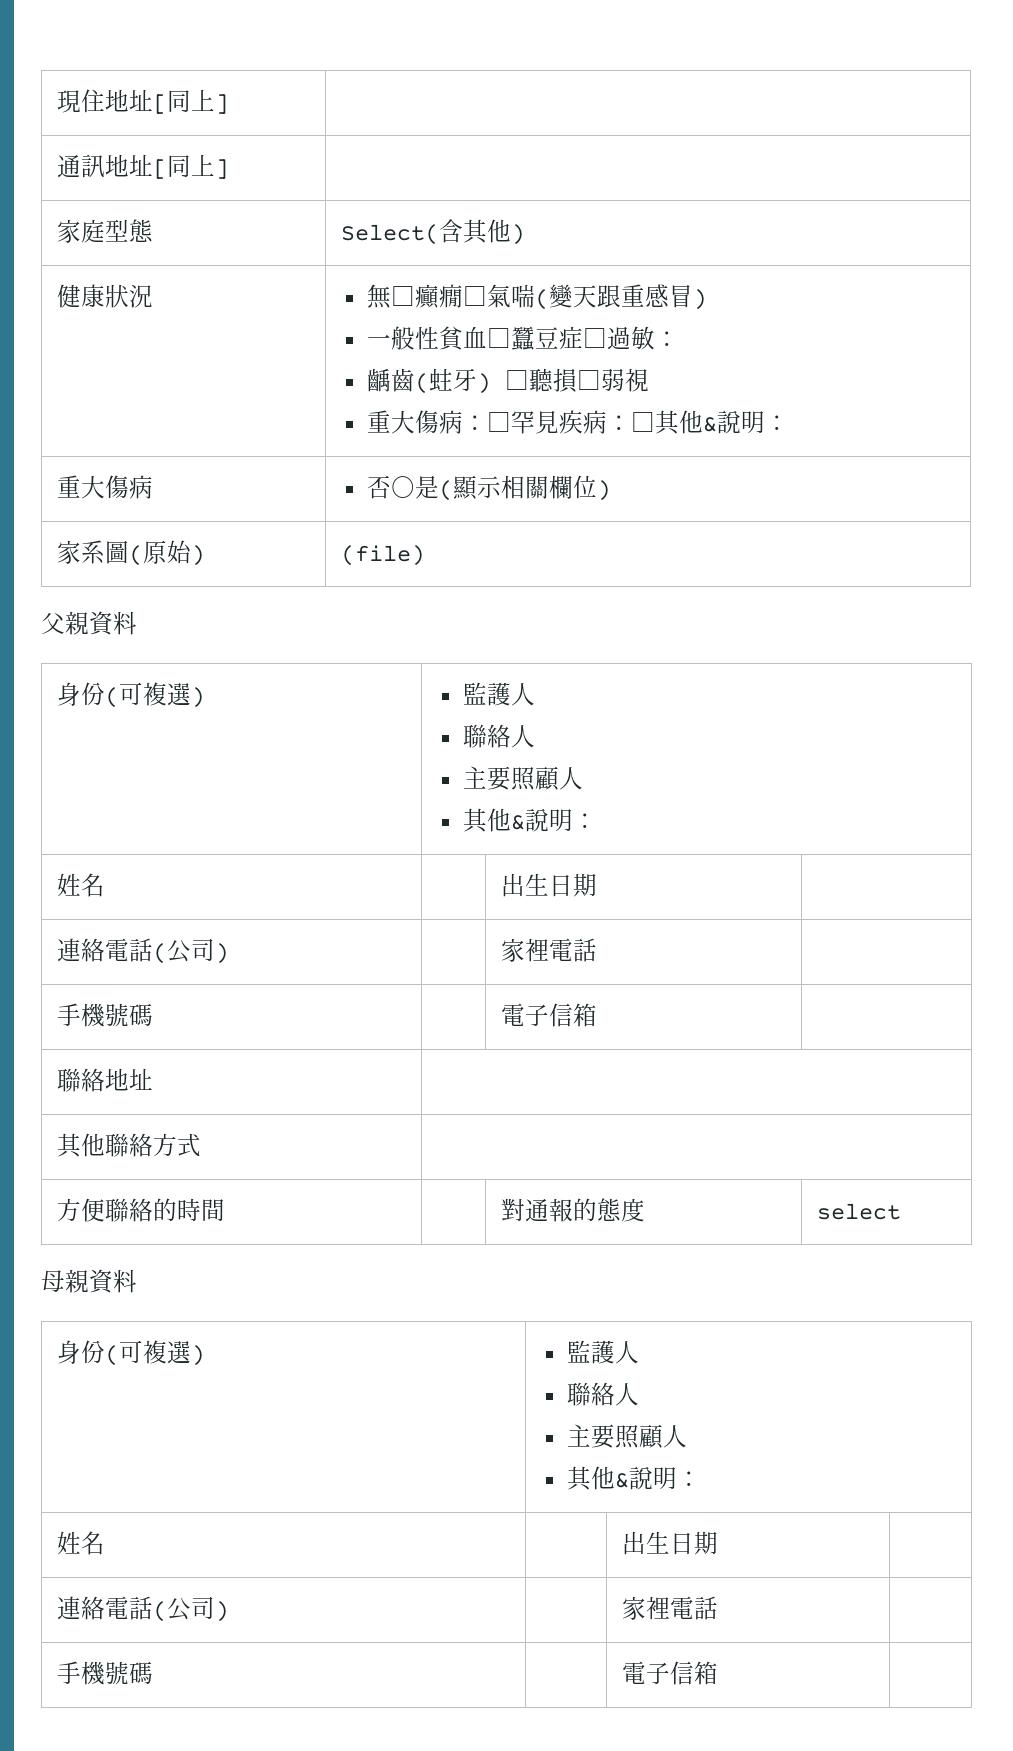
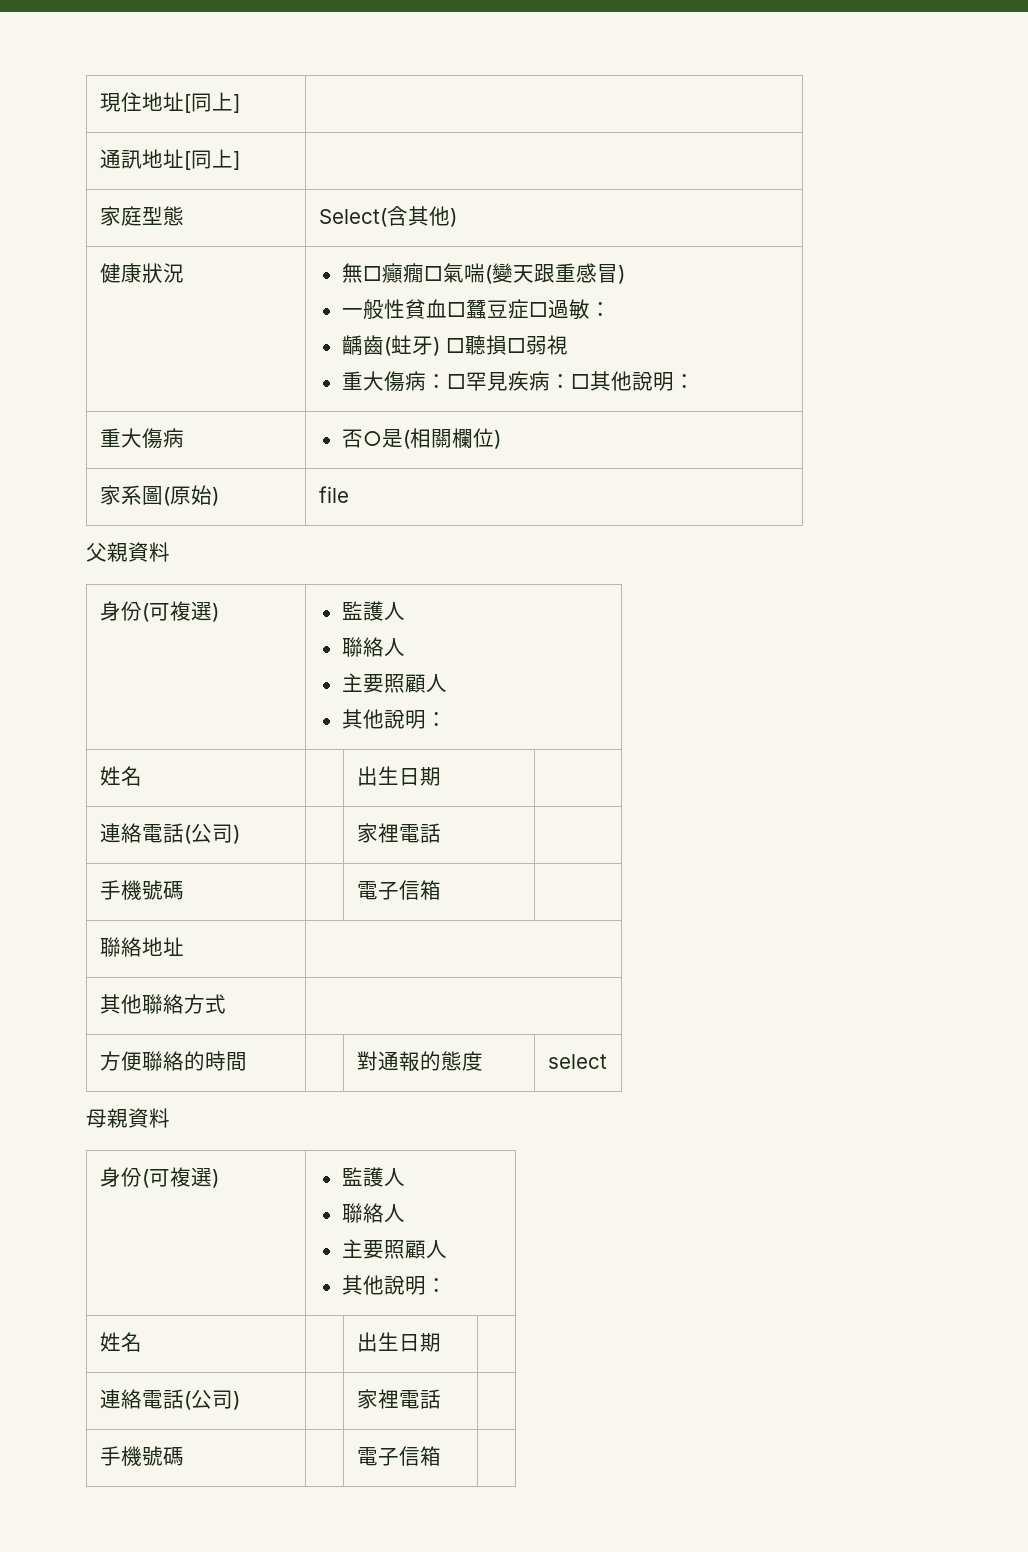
[702,417,717,432] & -> (632, 381) none
[451,475,501,500] 顯示 -> (410, 439) none
[341,545,426,566] (file) -> [318,486,349,503] file
[510,815,525,830] & -> (384, 719) none
[614,1473,629,1488] & -> (384, 1285) none

